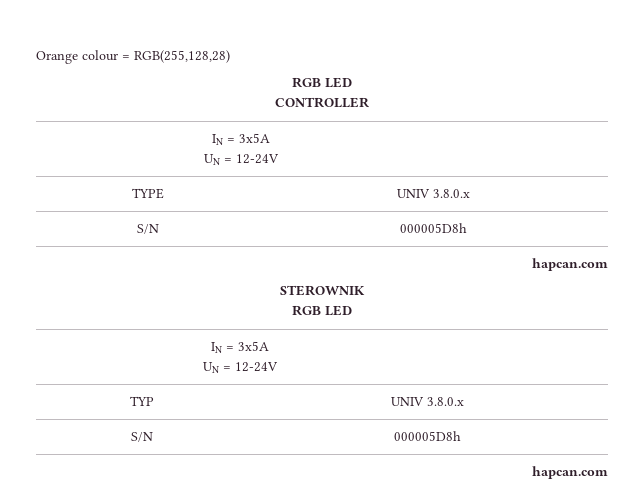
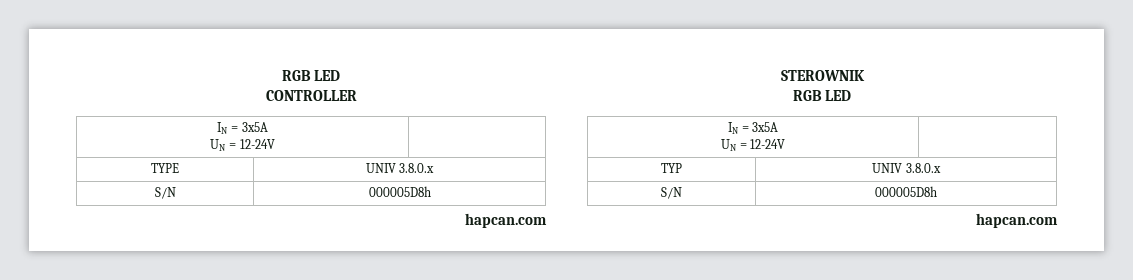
[36,50,230,64] Orange colour = RGB(255,128,28) // -> (281, 75) none

